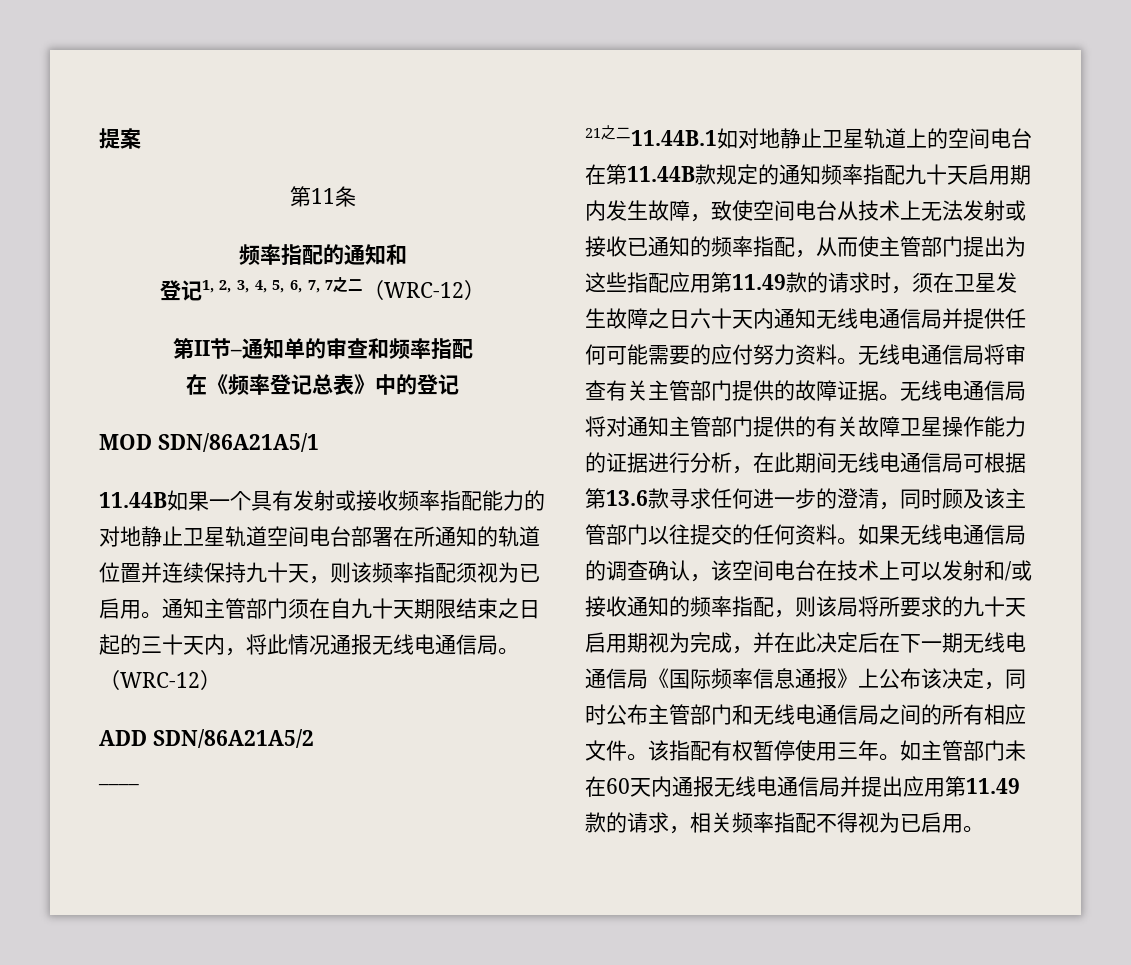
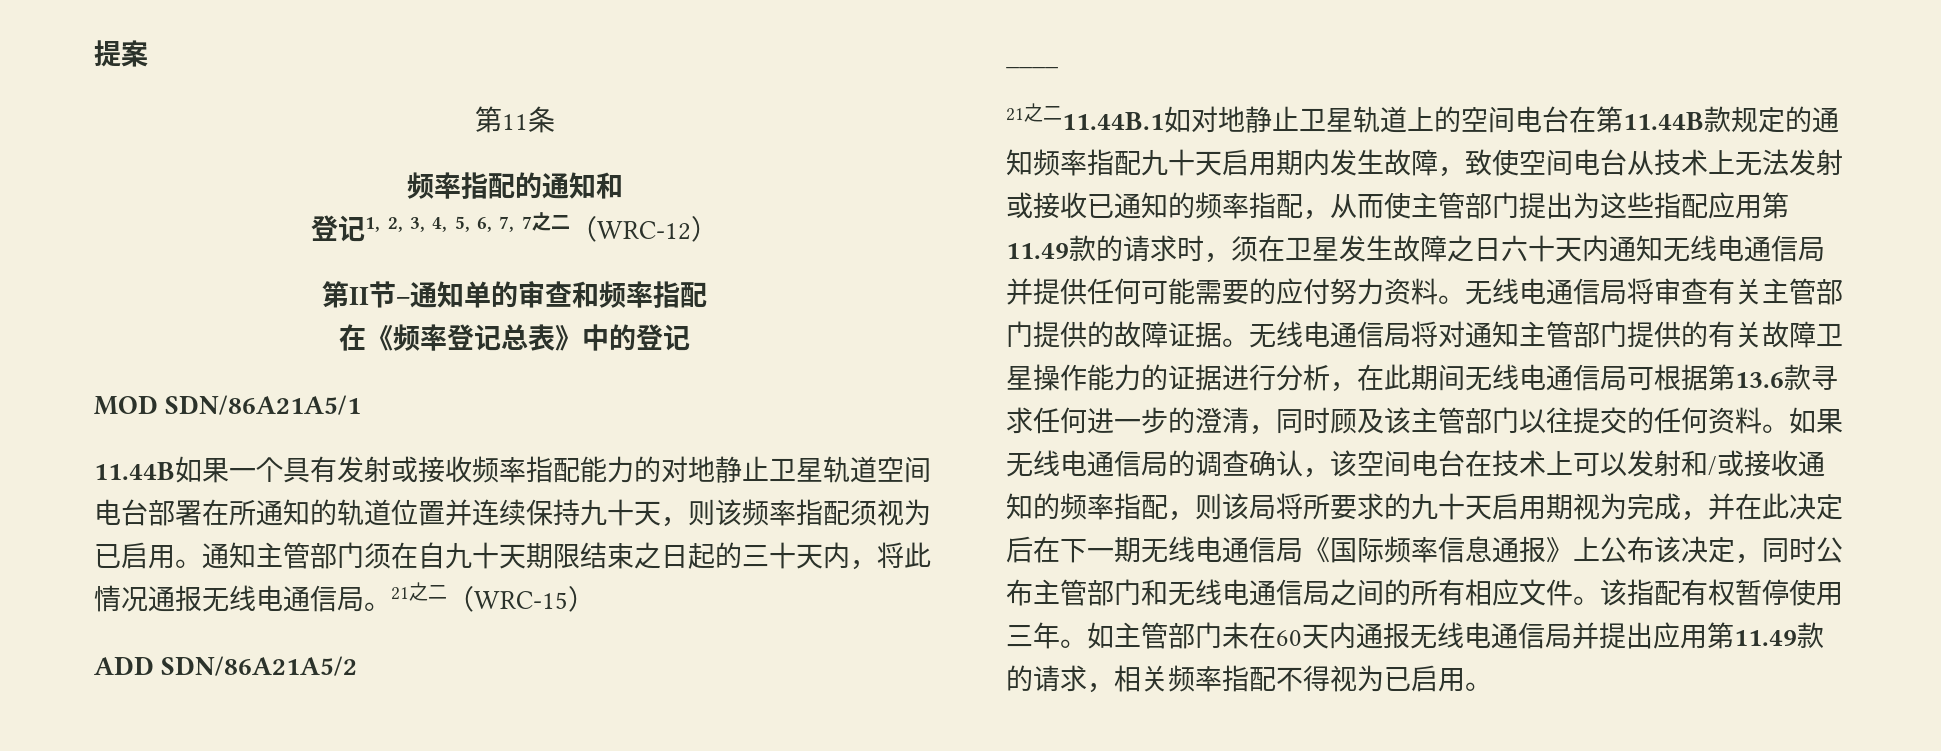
[99,670,200,690] （WRC-12 -> [391,582,568,612] 21之二（WRC-15

